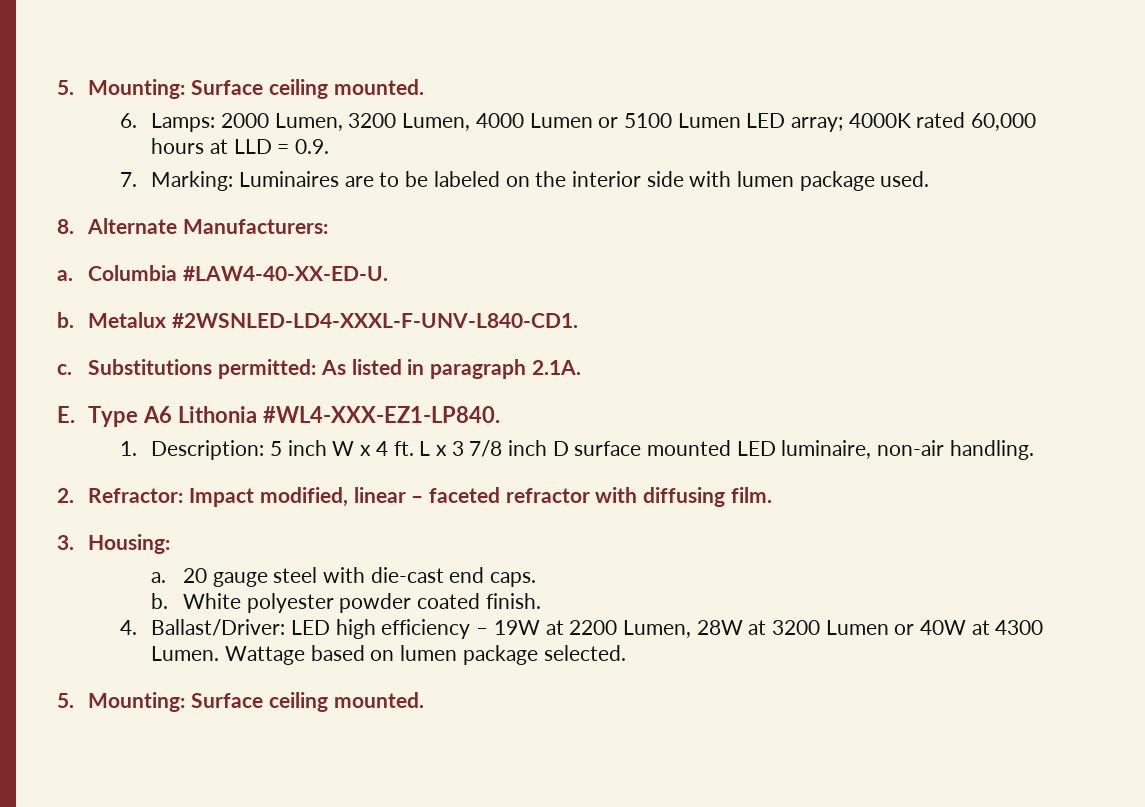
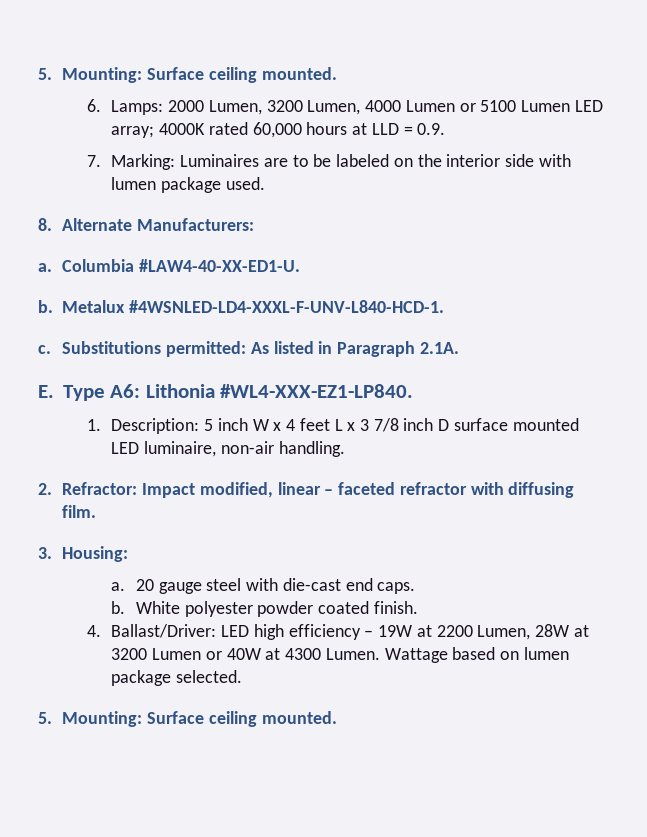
[183,266,389,281] #LAW4-40-XX-ED-U. -> [139,259,301,272] #LAW4-40-XX-ED1-U.
[172,313,579,328] #2WSNLED-LD4-XXXL-F-UNV-L840-CD1. -> [129,300,445,313] #4WSNLED-LD4-XXXL-F-UNV-L840-HCD-1.
[429,359,526,379] paragraph -> [337,341,416,357] Paragraph
[143,406,173,423] A6 -> [110,384,141,398] A6:
[393,441,414,456] ft. -> [299,418,330,431] feet

